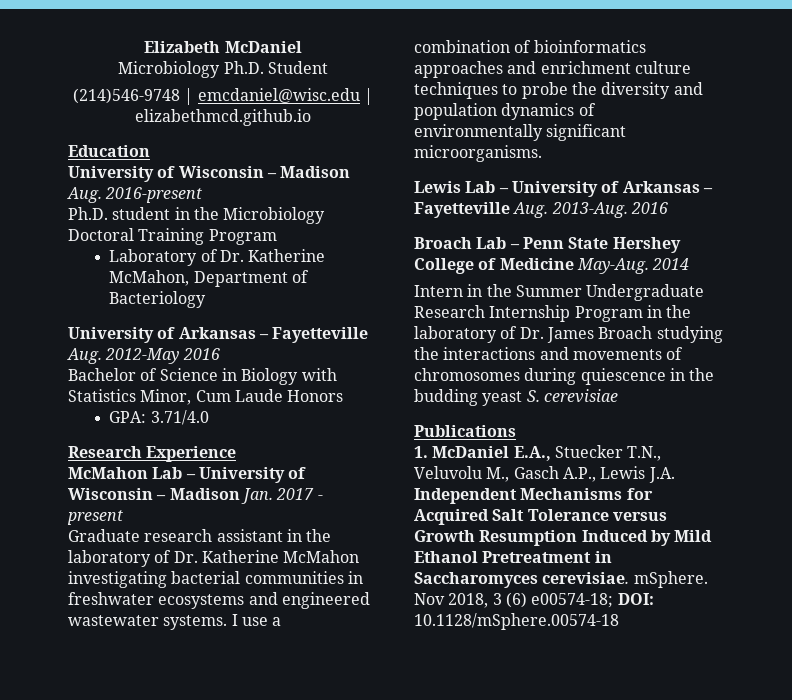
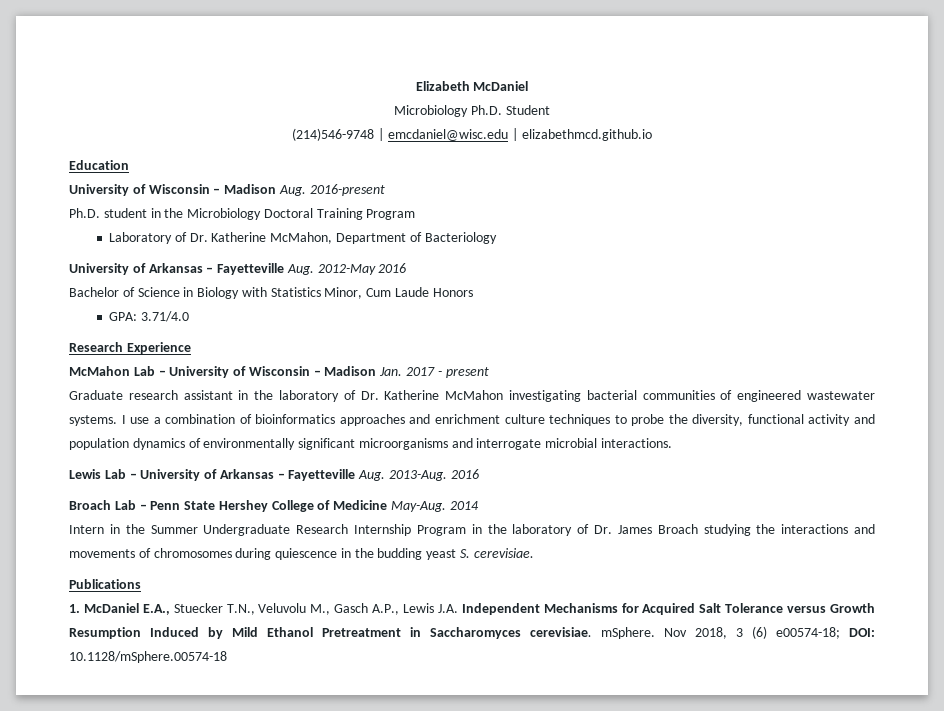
[347,571,363,584] [68,592,278,609] in freshwater ecosystems and -> [720,390,733,400] of
[601,82,671,99] diversity -> [692,414,851,426] diversity, functional activity
[414,145,542,162] microorganisms. -> [358,438,673,450] microorganisms and interrogate microbial interactions.
[543,389,618,403] cerevisiae -> [473,548,534,558] cerevisiae.

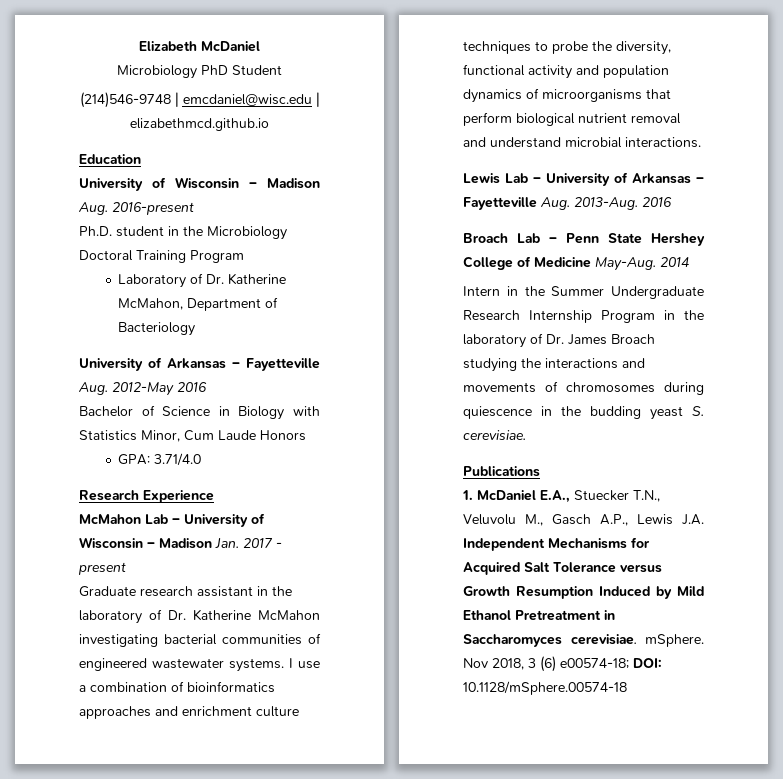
[471,105,502,115] Ph.D. -> [201,65,228,75] PhD
[203,438,542,450] environmentally significant microorganisms and interrogate -> [542,89,671,102] [463,112,681,126] [463,137,561,148] microorganisms that perform biological nutrient removal and understand

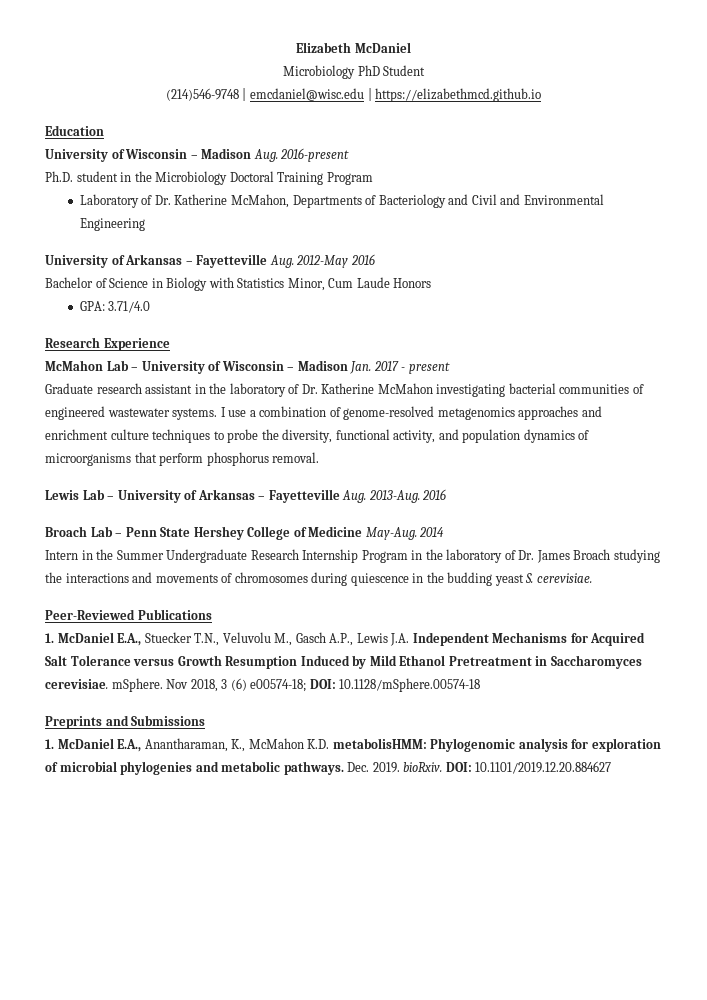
[130,118,269,131] elizabethmcd.github.io -> [375,88,542,102] https://elizabethmcd.github.io
[187,298,262,311] Department -> [292,195,362,208] Departments
(196, 329) none -> [448,194,604,205] [79,218,145,231] and Civil and Environmental Engineering
[187,681,275,693] bioinformatics -> [343,406,515,420] genome-resolved metagenomics
[528,65,572,79] activity -> [393,430,436,443] activity,
[516,113,681,126] [463,137,701,148] biological nutrient removal and understand microbial interactions. -> [206,452,320,466] phosphorus removal.
(526, 435) none -> [45,609,135,620] Peer-Reviewed
(627, 688) none -> [45,715,206,729] [45,738,661,752] [45,761,612,775] // Preprints and Submissions // 1. McDaniel E.A., Anantharaman, K., McMahon K.D. metabolisHMM: Phylogenomic analysis for exploration of microbial phylogenies and metabolic pathways. Dec. 2019. bioRxiv. DOI: 10.1101/2019.12.20.884627

